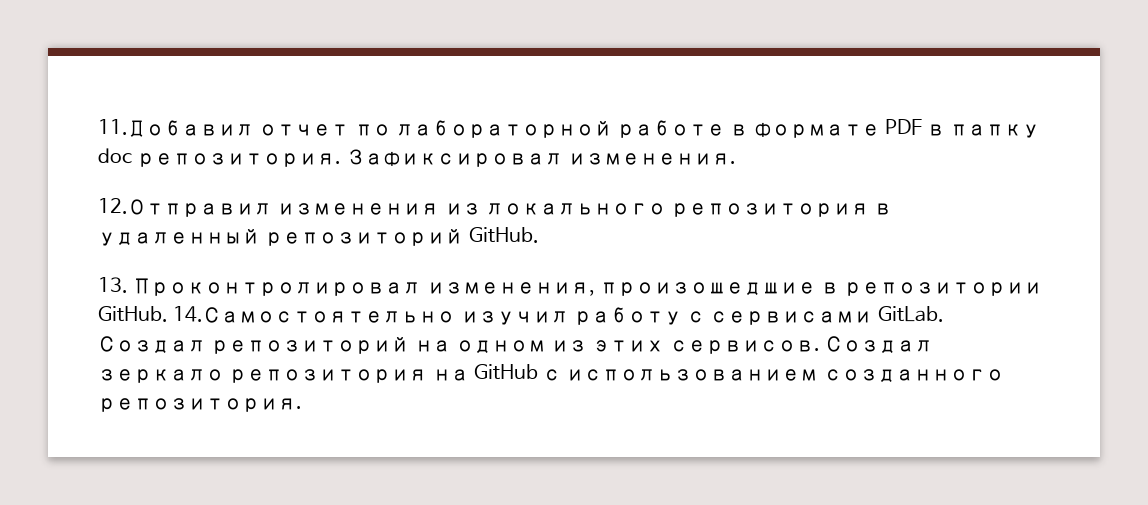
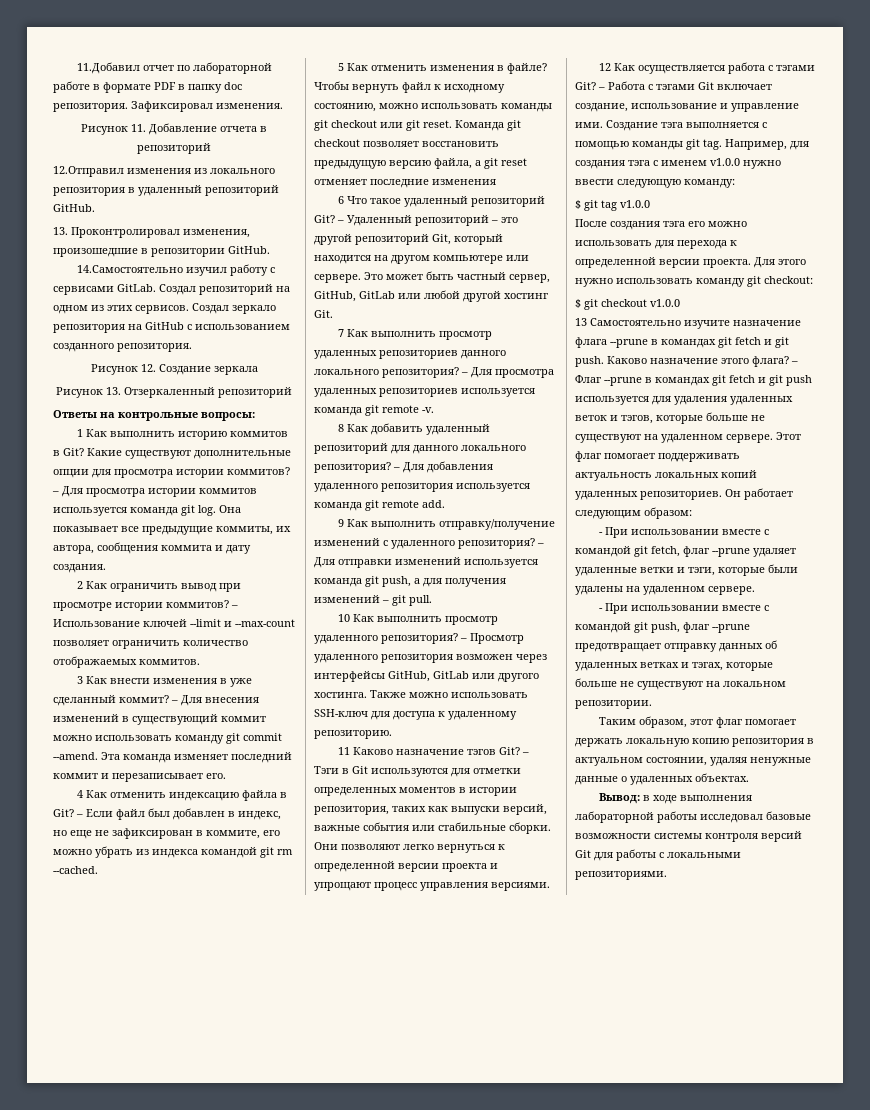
(736, 159) none -> [81,123,267,135] [137,143,211,154] // Рисунок 11. Добавление отчета в репозиторий
(168, 314) none -> (270, 250) //
(302, 405) none -> [90,364,258,375] [56,387,292,398] [53,410,255,421] [76,429,288,440] [53,448,291,459] [53,467,290,478] [52,486,257,497] [53,505,241,516] [53,526,291,535] [53,542,251,554] [53,564,106,573] [76,581,241,592] [53,600,238,611] [53,619,295,627] [53,640,248,649] [53,656,200,668] [76,676,252,687] [53,695,259,706] [53,714,266,725] [53,733,282,744] [53,752,292,763] [53,773,226,782] [76,790,287,801] [53,808,281,820] [53,828,280,839] [53,846,293,858] [53,866,98,874] [337,63,547,74] [314,81,505,93] [314,103,552,112] [314,120,521,131] [314,139,499,147] [314,158,527,169] [314,179,496,188] [337,196,545,207] [314,215,518,226] [314,234,503,245] [314,255,529,264] [314,271,550,283] [314,290,548,302] [314,310,333,318] [337,329,492,340] [314,350,506,359] [314,367,554,378] [314,388,535,397] [314,405,434,416] [337,423,490,435] [314,443,526,454] [314,461,493,473] [314,483,530,492] [314,500,445,511] [337,519,555,530] [314,538,544,549] [314,557,538,568] [314,576,506,587] [314,595,432,606] [337,614,498,625] [314,633,524,644] [314,654,547,663] [314,671,539,682] [314,690,528,698] [314,709,517,720] [314,730,392,739] [337,747,529,755] [314,766,521,777] [314,787,517,796] [314,804,547,815] [314,822,551,834] [314,842,505,853] [314,861,498,872] [314,882,550,891] [598,62,815,74] [575,81,772,90] [575,103,799,112] [575,120,767,131] [575,139,809,150] [575,158,781,169] [575,179,735,188] [575,200,650,211] [575,219,747,230] [575,240,737,249] [575,257,806,268] [575,276,813,287] [575,299,680,310] [575,318,801,329] [575,337,789,348] [575,356,798,367] [575,375,812,386] [575,396,793,405] [575,412,765,424] [575,432,801,443] [575,451,740,462] [575,470,757,481] [575,488,793,500] [575,507,692,519] [598,527,769,538] [575,546,796,557] [575,564,798,576] [575,586,755,595] [598,603,769,614] [575,622,750,633] [575,640,777,652] [575,662,773,671] [575,678,786,690] [575,700,652,709] [598,716,796,728] [575,738,814,747] [575,757,811,766] [575,773,749,785] [598,793,752,804] [575,811,811,823] [575,831,802,842] [575,849,741,861] [575,871,667,880] // Рисунок 12. Создание зеркала // Рисунок 13. Отзеркаленный репозиторий // Ответы на контрольные вопросы: // 1 Как выполнить историю коммитов в Git? Какие существуют дополнительные опции для просмотра истории коммитов? – Для просмотра истории коммитов используется команда git log. Она показывает все предыдущие коммиты, их автора, сообщения коммита и дату создания. // 2 Как ограничить вывод при просмотре истории коммитов? – Использование ключей --limit и --max-count позволяет ограничить количество отображаемых коммитов. // 3 Как внести изменения в уже сделанный коммит? – Для внесения изменений в существующий коммит можно использовать команду git commit --amend. Эта команда изменяет последний коммит и перезаписывает его. // 4 Как отменить индексацию файла в Git? – Если файл был добавлен в индекс, но еще не зафиксирован в коммите, его можно убрать из индекса командой git rm --cached. // 5 Как отменить изменения в файле? Чтобы вернуть файл к исходному состоянию, можно использовать команды git checkout или git reset. Команда git checkout позволяет восстановить предыдущую версию файла, а git reset отменяет последние изменения // 6 Что такое удаленный репозиторий Git? – Удаленный репозиторий – это другой репозиторий Git, который находится на другом компьютере или сервере. Это может быть частный сервер, GitHub, GitLab или любой другой хостинг Git. // 7 Как выполнить просмотр удаленных репозиториев данного локального репозитория? – Для просмотра удаленных репозиториев используется команда git remote -v. // 8 Как добавить удаленный репозиторий для данного локального репозитория? – Для добавления удаленного репозитория используется команда git remote add. // 9 Как выполнить отправку/получение изменений с удаленного репозитория? – Для отправки изменений используется команда git push, а для получения изменений – git pull. // 10 Как выполнить просмотр удаленного репозитория? – Просмотр удаленного репозитория возможен через интерфейсы GitHub, GitLab или другого хостинга. Также можно использовать SSH-ключ для доступа к удаленному репозиторию. // 11 Каково назначение тэгов Git? – Тэги в Git используются для отметки определенных моментов в истории репозитория, таких как выпуски версий, важные события или стабильные сборки. Они позволяют легко вернуться к определенной версии проекта и упрощают процесс управления версиями. // 12 Как осуществляется работа с тэгами Git? – Работа с тэгами Git включает создание, использование и управление ими. Создание тэга выполняется с помощью команды git tag. Например, для создания тэга с именем v1.0.0 нужно ввести следующую команду: // $ git tag v1.0.0 // После создания тэга его можно использовать для перехода к определенной версии проекта. Для этого нужно использовать команду git checkout: // $ git checkout v1.0.0 // 13 Самостоятельно изучите назначение флага --prune в командах git fetch и git push. Каково назначение этого флага? – Флаг --prune в командах git fetch и git push используется для удаления удаленных веток и тэгов, которые больше не существуют на удаленном сервере. Этот флаг помогает поддерживать актуальность локальных копий удаленных репозиториев. Он работает следующим образом: // - При использовании вместе с командой git fetch, флаг --prune удаляет удаленные ветки и тэги, которые были удалены на удаленном сервере. // - При использовании вместе с командой git push, флаг --prune предотвращает отправку данных об удаленных ветках и тэгах, которые больше не существуют на локальном репозитории. // Таким образом, этот флаг помогает держать локальную копию репозитория в актуальном состоянии, удаляя ненужные данные о удаленных объектах. // Вывод: в ходе выполнения лабораторной работы исследовал базовые возможности системы контроля версий Git для работы с локальными репозиториями.

